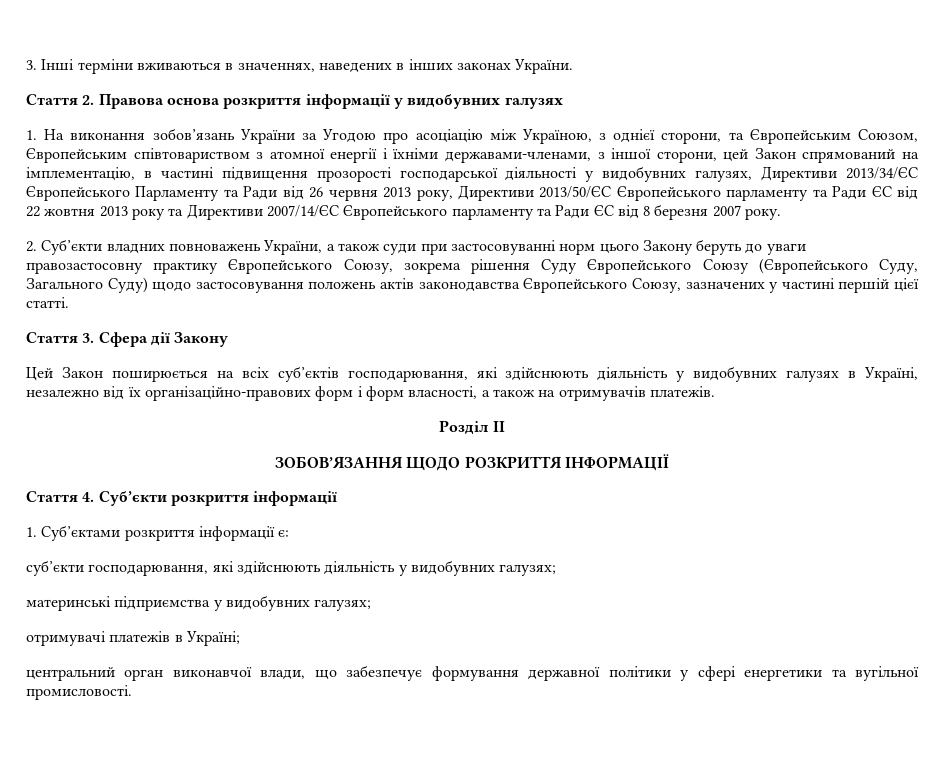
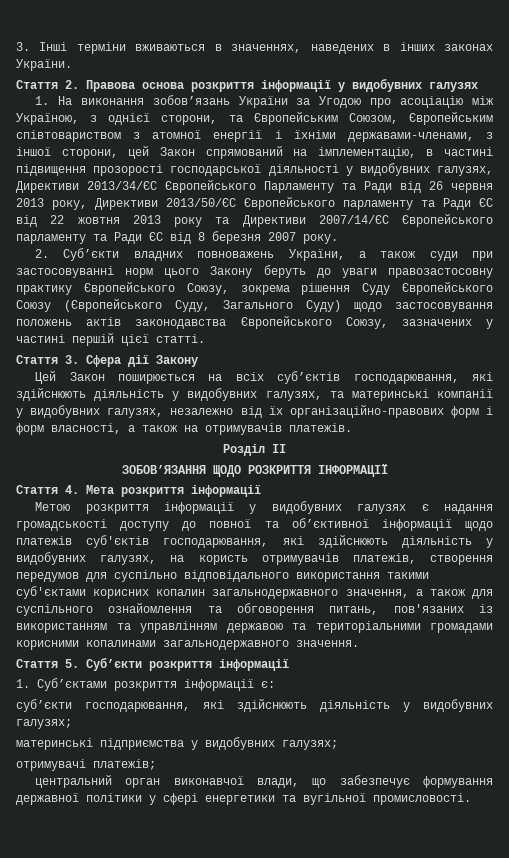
[786,367,919,382] галузях в Україні, -> [265,389,494,401] [16,405,164,418] галузях, та материнські компанії у видобувних галузях,
(95, 497) none -> [86,484,261,497] [35,501,494,514] [16,518,494,531] [16,535,494,548] [16,552,493,565] [16,570,429,582] [16,586,494,599] [16,603,493,616] [16,621,493,633] [16,640,359,650] [16,659,79,668] Мета розкриття інформації // Метою розкриття інформації у видобувних галузях є надання громадськості доступу до повної та об’єктивної інформації щодо платежів суб'єктів господарювання, які здійснюють діяльність у видобувних галузях, на користь отримувачів платежів, створення передумов для суспільно відповідального використання такими суб'єктами корисних копалин загальнодержавного значення, а також для суспільного ознайомлення та обговорення питань, пов'язаних із використанням та управлінням державою та територіальними громадами корисними копалинами загальнодержавного значення. // Стаття 5.
[109,631,240,646] платежів в Україні; -> [93,759,156,770] платежів;

